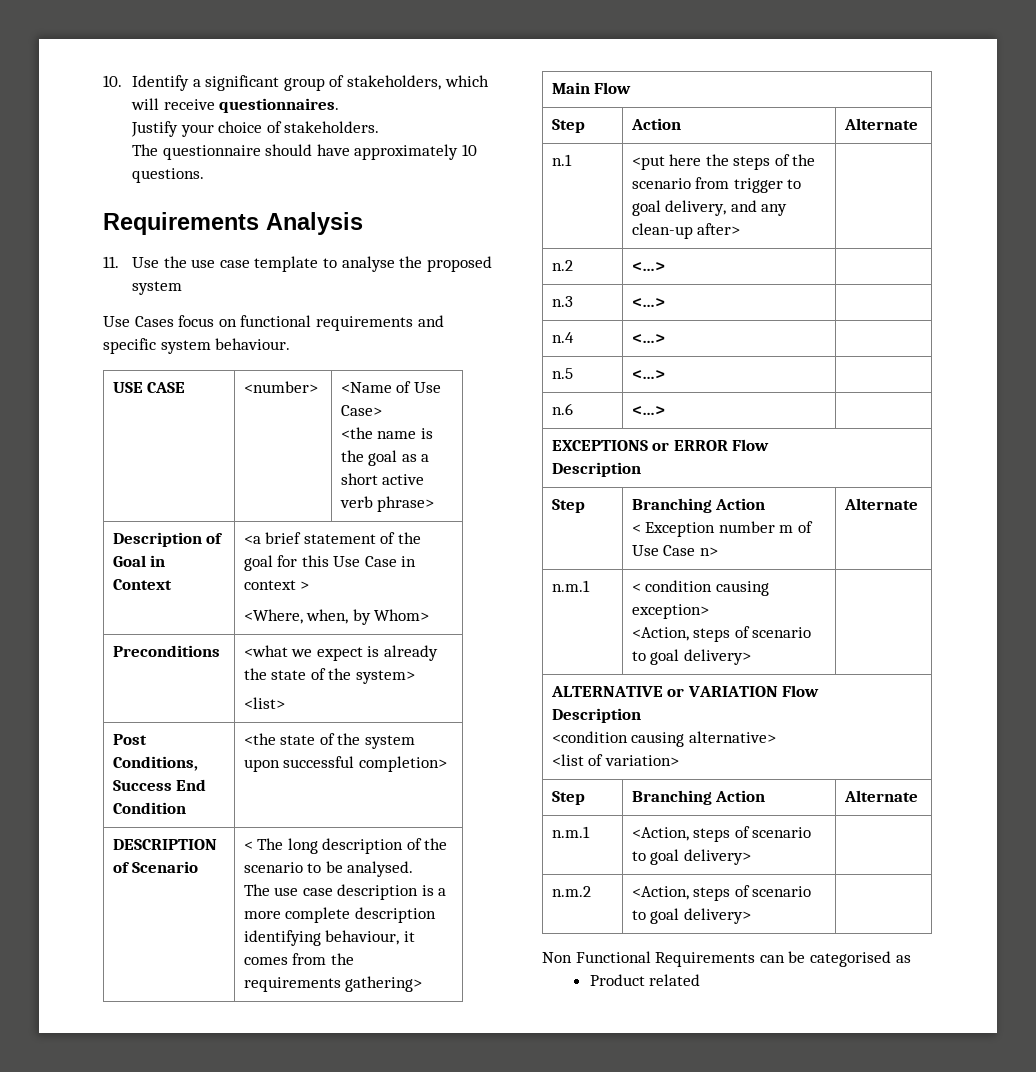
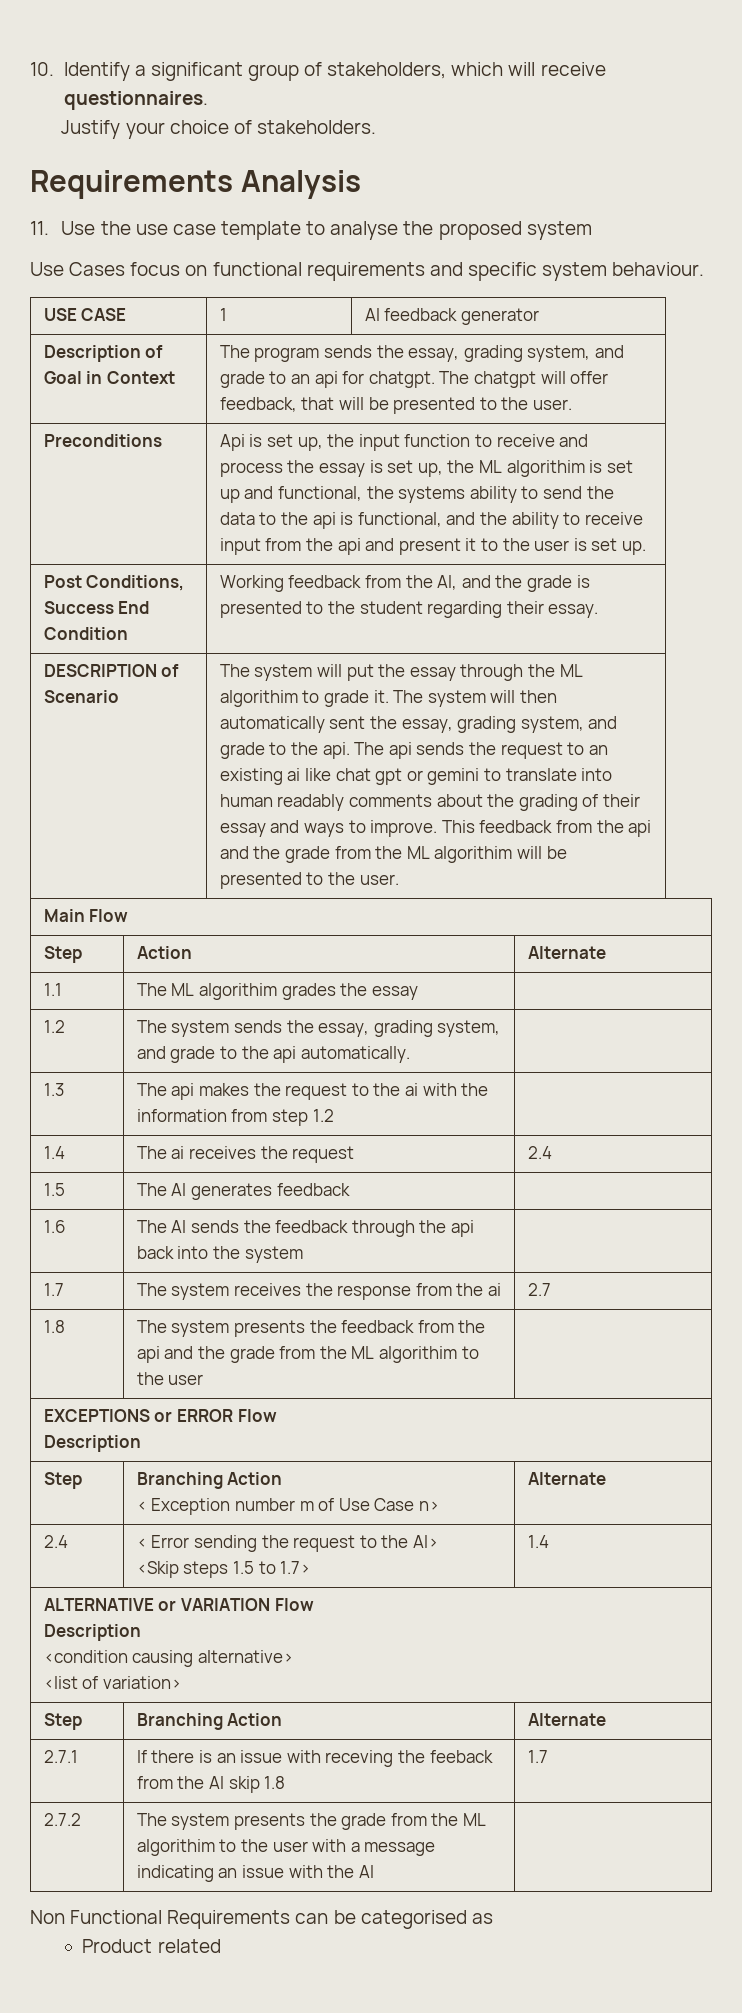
[131,144,477,160] [131,168,204,183] // The questionnaire should have approximately 10 questions. -> (377, 127) none
[243,381,318,393] [340,381,441,393] [340,405,382,416] [340,427,433,439] [340,450,430,466] [340,473,425,485] [339,496,435,512] <number> | <Name of Use Case> // <the name is the goal as a short active verb phrase> -> [219,308,227,321] [364,308,539,325] 1 | AI feedback generator
[243,532,421,544] [243,555,417,571] [243,580,310,590] [243,609,430,625] [112,645,220,657] [243,645,438,661] [243,668,415,684] [243,697,285,709] <a brief statement of the goal for this Use Case in context > // <Where, when, by Whom> // Preconditions | <what we expect is already the state of the system> // <list> -> [219,345,624,362] [219,371,609,388] [219,397,572,414] [43,434,162,447] [219,434,589,451] [219,460,633,477] [219,486,614,503] [219,512,643,529] [219,538,646,555] The program sends the essay, grading system, and grade to an api for chatgpt. The chatgpt will offer feedback, that will be presented to the user. // Preconditions | Api is set up, the input function to receive and process the essay is set up, the ML algorithim is set up and functional, the systems ability to send the data to the api is functional, and the ability to receive input from the api and present it to the user is set up.
[243,733,415,749] [243,756,447,772] [112,839,217,850] [112,861,199,873] [243,838,448,854] [243,861,414,877] [243,884,447,900] [243,907,436,923] [243,930,415,946] [243,953,354,965] [243,976,423,992] <the state of the system upon successful completion> // DESCRIPTION of Scenario | < The long description of the scenario to be analysed. // The use case description is a more complete description identifying behaviour, it comes from the requirements gathering> -> [219,575,590,592] [219,601,599,618] [43,664,180,677] [43,690,119,703] [219,664,583,681] [219,690,557,707] [219,716,618,733] [219,742,608,759] [219,768,613,785] [219,794,640,811] [219,820,652,837] [219,846,567,863] [219,872,399,889] Working feedback from the AI, and the grade is presented to the student regarding their essay. // DESCRIPTION of Scenario | The system will put the essay through the ML algorithim to grade it. The system will then automatically sent the essay, grading system, and grade to the api. The api sends the request to an existing ai like chat gpt or gemini to translate into human readably comments about the grading of their essay and ways to improve. This feedback from the api and the grade from the ML algorithim will be presented to the user.
[551,154,572,166] [631,154,816,170] [631,177,802,193] [631,200,788,216] [631,223,741,239] [551,260,573,271] [631,262,665,271] [551,296,573,307] [631,298,665,307] [551,332,574,343] [631,334,665,343] [551,368,573,379] [631,370,665,379] [551,403,573,415] [631,406,665,415] n.1 | <put here the steps of the scenario from trigger to goal delivery, and any clean-up after> | // n.2 | <…> | // n.3 | <…> | // n.4 | <…> | // n.5 | <…> | // n.6 | <…> -> [43,983,62,996] [136,983,418,1000] [43,1020,65,1033] [136,1020,501,1037] [136,1046,410,1063] [43,1083,64,1096] [136,1083,489,1100] [136,1109,334,1126] [43,1146,65,1159] [136,1146,355,1163] [527,1146,552,1159] [43,1183,65,1196] [136,1183,350,1200] [43,1220,66,1233] [136,1220,474,1237] [136,1246,303,1263] [43,1283,64,1296] [136,1283,501,1300] [527,1283,551,1296] [43,1320,65,1333] [136,1320,486,1337] [136,1346,479,1363] [136,1372,204,1385] 1.1 | The ML algorithim grades the essay | // 1.2 | The system sends the essay, grading system, and grade to the api automatically. | // 1.3 | The api makes the request to the ai with the information from step 1.2 | // 1.4 | The ai receives the request | 2.4 // 1.5 | The AI generates feedback | // 1.6 | The AI sends the feedback through the api back into the system | // 1.7 | The system receives the response from the ai | 2.7 // 1.8 | The system presents the feedback from the api and the grade from the ML algorithim to the user
[551,580,590,592] [631,580,769,596] [631,604,709,619] [631,626,812,642] [631,649,751,665] n.m.1 | < condition causing exception> // <Action, steps of scenario to goal delivery> | -> [43,1535,68,1548] [136,1535,438,1552] [136,1561,311,1578] [527,1535,549,1548] 2.4 | < Error sending the request to the AI> // <Skip steps 1.5 to 1.7> | 1.4
[551,826,590,838] [631,826,812,842] [631,849,751,865] [551,886,591,897] [631,885,812,901] [631,908,751,924] n.m.1 | <Action, steps of scenario to goal delivery> | // n.m.2 | <Action, steps of scenario to goal delivery> -> [43,1750,78,1763] [136,1750,493,1767] [136,1776,286,1793] [527,1750,548,1763] [43,1813,81,1826] [136,1813,486,1830] [136,1839,436,1856] [136,1865,374,1882] 2.7.1 | If there is an issue with receving the feeback from the AI skip 1.8 | 1.7 // 2.7.2 | The system presents the grade from the ML algorithim to the user with a message indicating an issue with the AI

